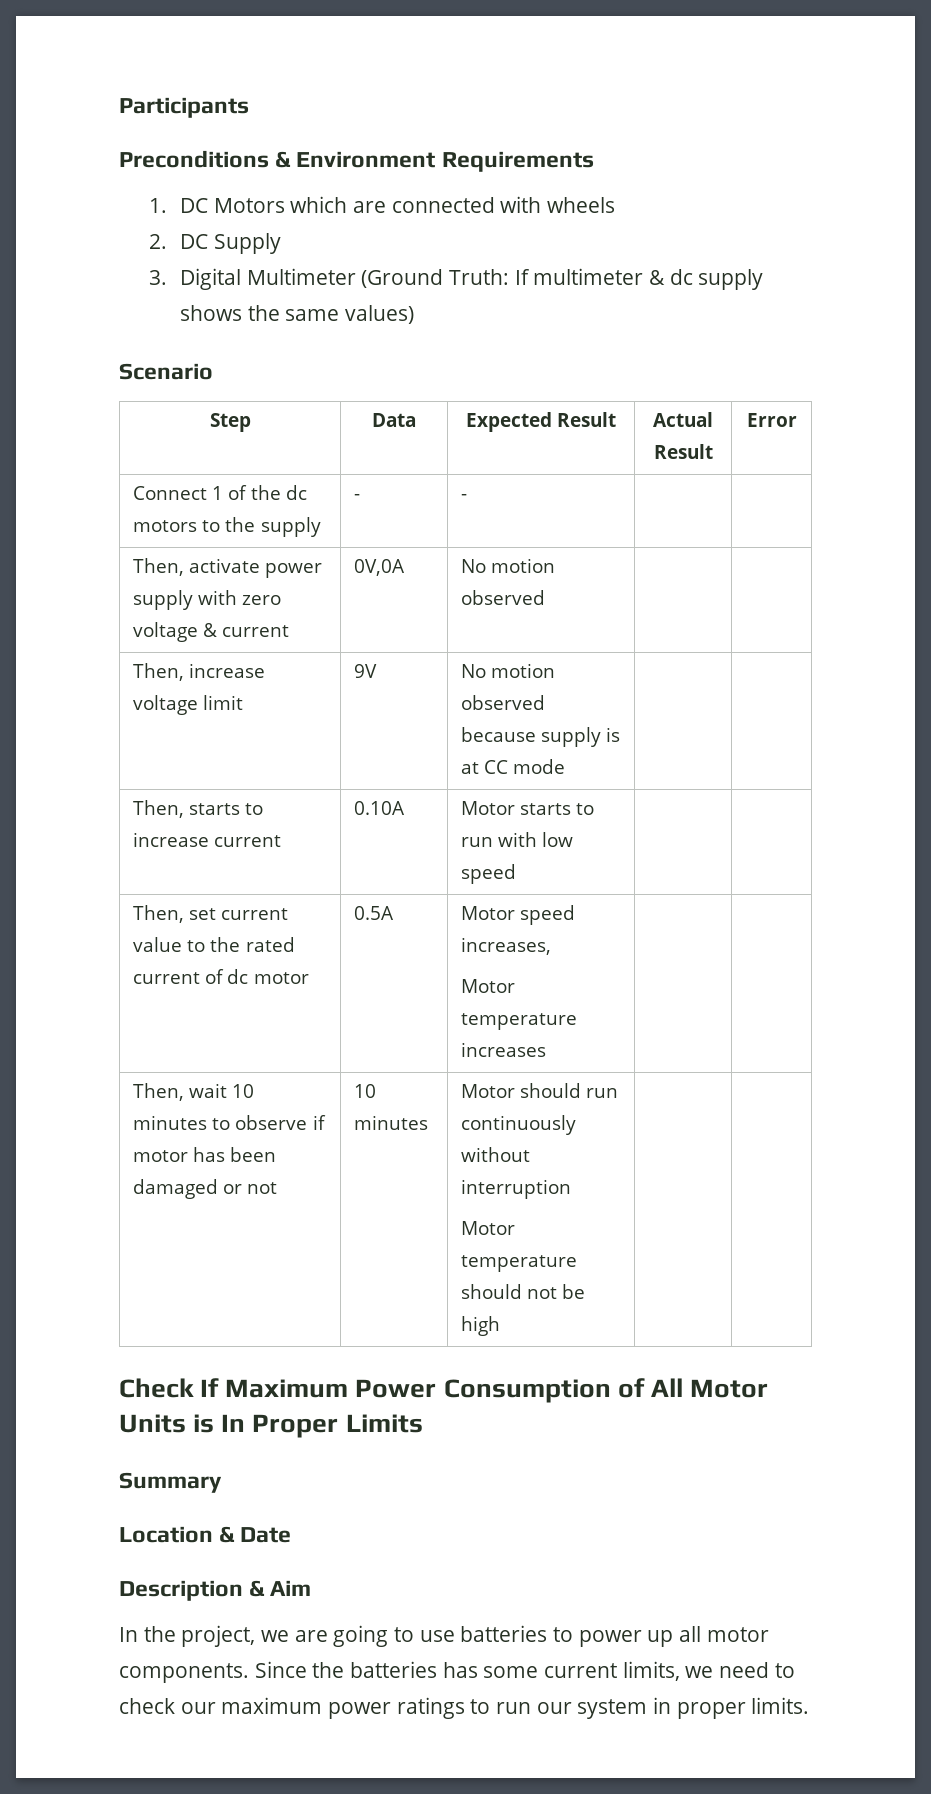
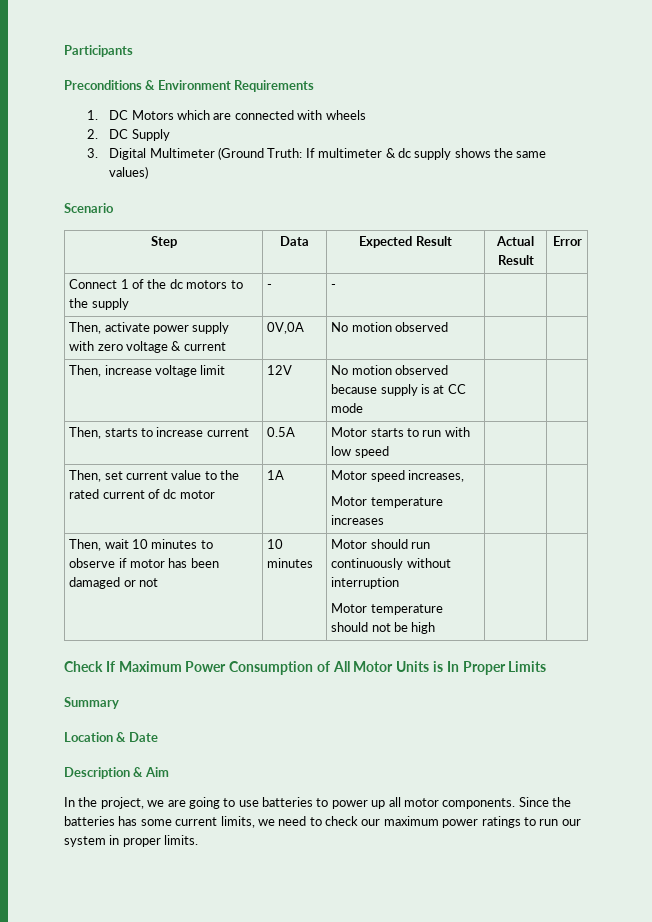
[354,664,378,678] 9V -> [267,365,293,375] 12V
[354,801,406,815] 0.10A -> [267,427,296,437] 0.5A
[354,906,395,920] 0.5A -> [267,470,285,480] 1A

